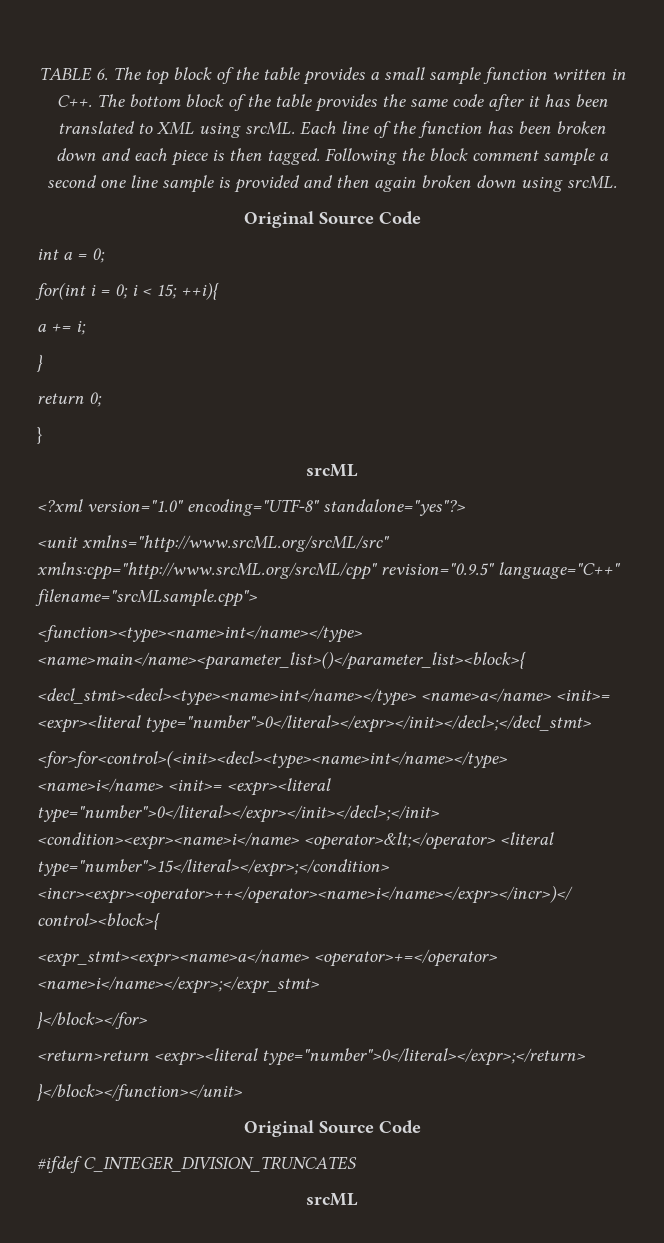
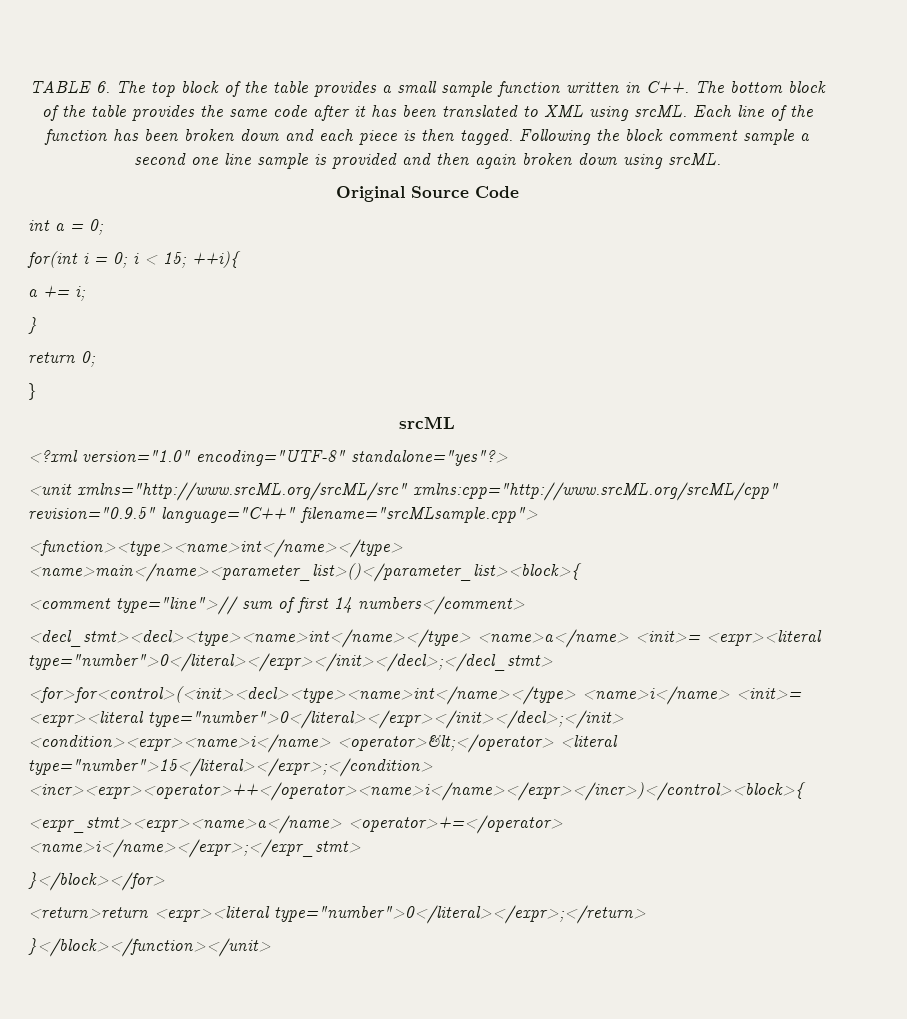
(526, 660) none -> [28,596,525,615] // <comment type="line">// sum of first 14 numbers</comment>
[243,1120,421,1137] [37,1156,357,1173] [306,1193,358,1206] // Original Source Code // #ifdef C_INTEGER_DIVISION_TRUNCATES // srcML -> (271, 947) none

